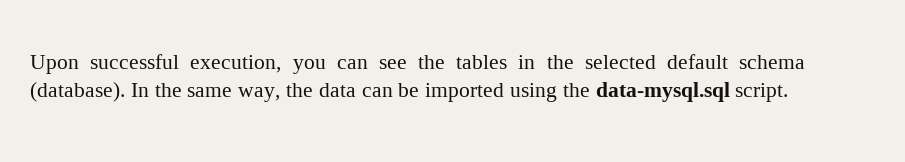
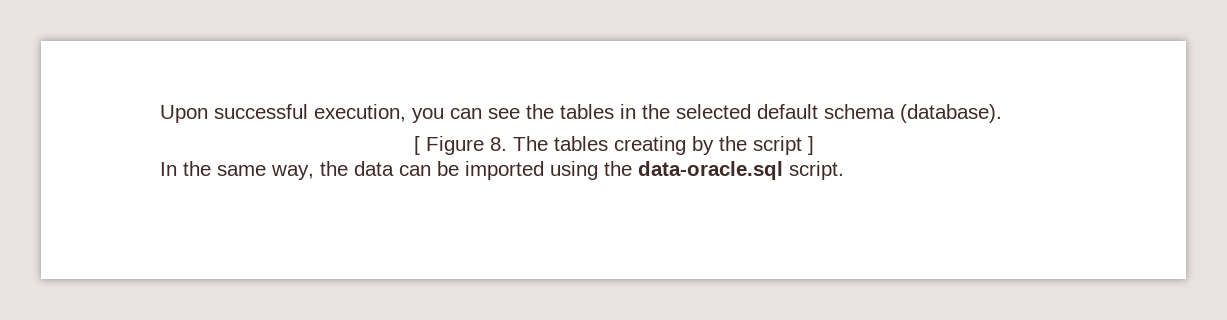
(125, 92) none -> [413,136,814,155] // [ Figure 8. The tables creating by the script ] //
[595,82,730,102] data-mysql.sql -> [637,161,783,180] data-oracle.sql

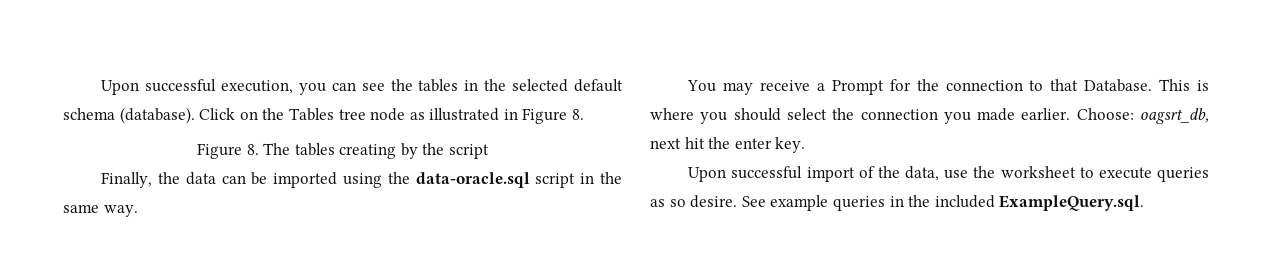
[413,136,420,155] // [ -> [199,108,585,124] Click on the Tables tree node as illustrated in Figure 8. //
[807,136,814,155] [159,161,314,180] ] // In the same way, -> [101,172,153,188] // Finally,
[788,161,844,180] script. -> [535,172,622,188] [63,204,138,217] [687,79,1209,95] [650,108,1209,124] [650,137,806,153] [688,166,1209,182] [650,195,1145,211] script in the same way. // You may receive a Prompt for the connection to that Database. This is where you should select the connection you made earlier. Choose: oagsrt_db, next hit the enter key. // Upon successful import of the data, use the worksheet to execute queries as so desire. See example queries in the included ExampleQuery.sql.

